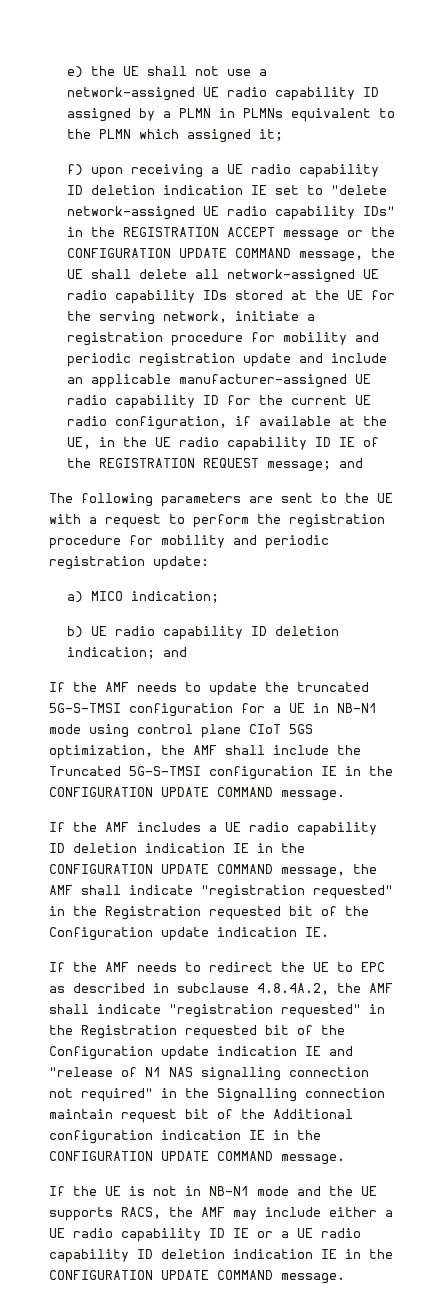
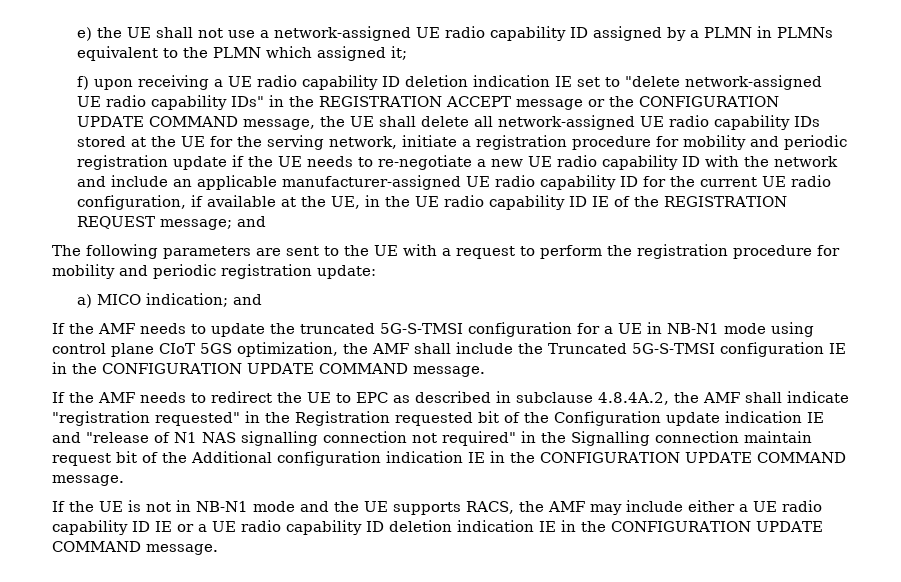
(291, 360) none -> [232,155,839,170] if the UE needs to re-negotiate a new UE radio capability ID with the network
[66,626,339,640] [66,647,155,659] // b) UE radio capability ID deletion indication; -> (229, 300) none
[49,822,377,836] [49,843,305,853] [49,864,377,878] [49,885,393,899] [49,906,369,920] [49,927,329,941] // If the AMF includes a UE radio capability ID deletion indication IE in the CONFIGURATION UPDATE COMMAND message, the AMF shall indicate "registration requested" in the Registration requested bit of the Configuration update indication IE. -> (485, 371) none

